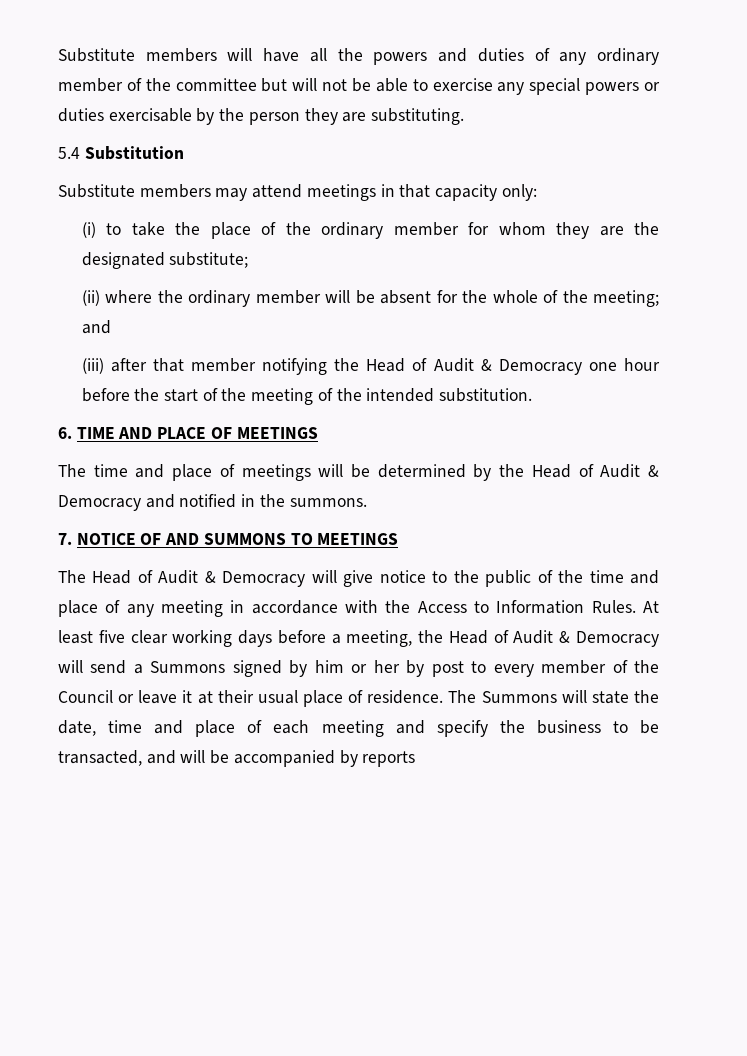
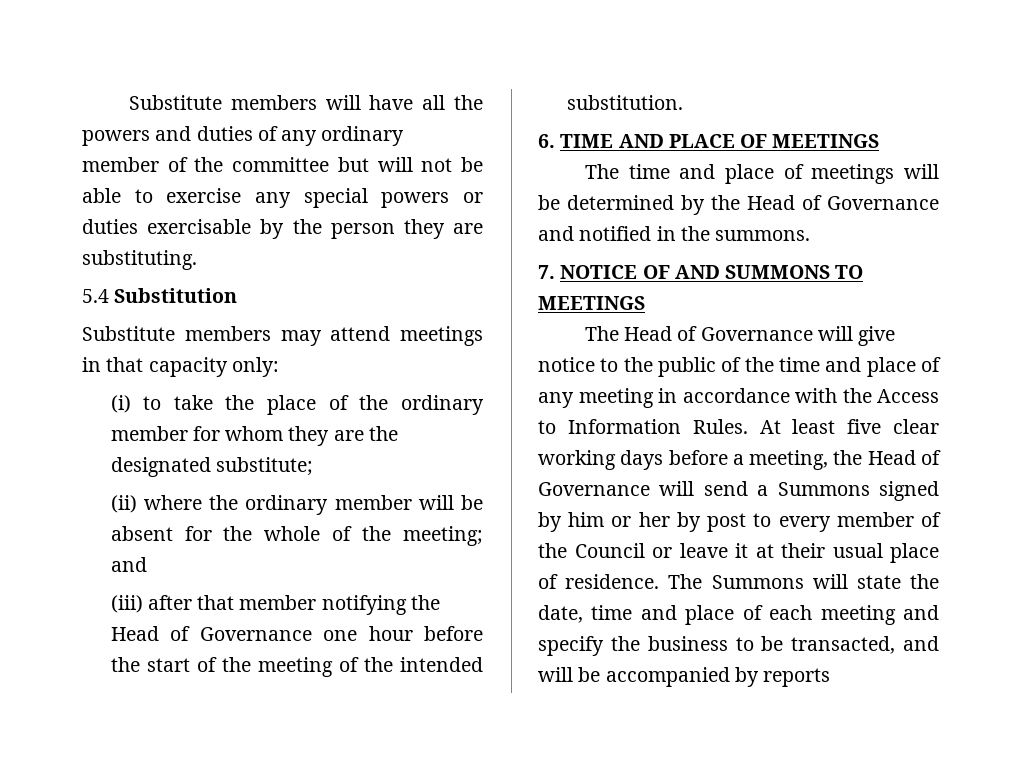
[433,358,582,375] Audit & Democracy -> [199,627,312,641] Governance
[600,464,659,478] [58,495,141,511] Audit & Democracy -> [827,196,939,210] Governance
[158,570,306,587] Audit & Democracy -> [700,327,813,341] Governance
[513,630,659,647] Audit & Democracy -> [538,482,650,496] Governance

